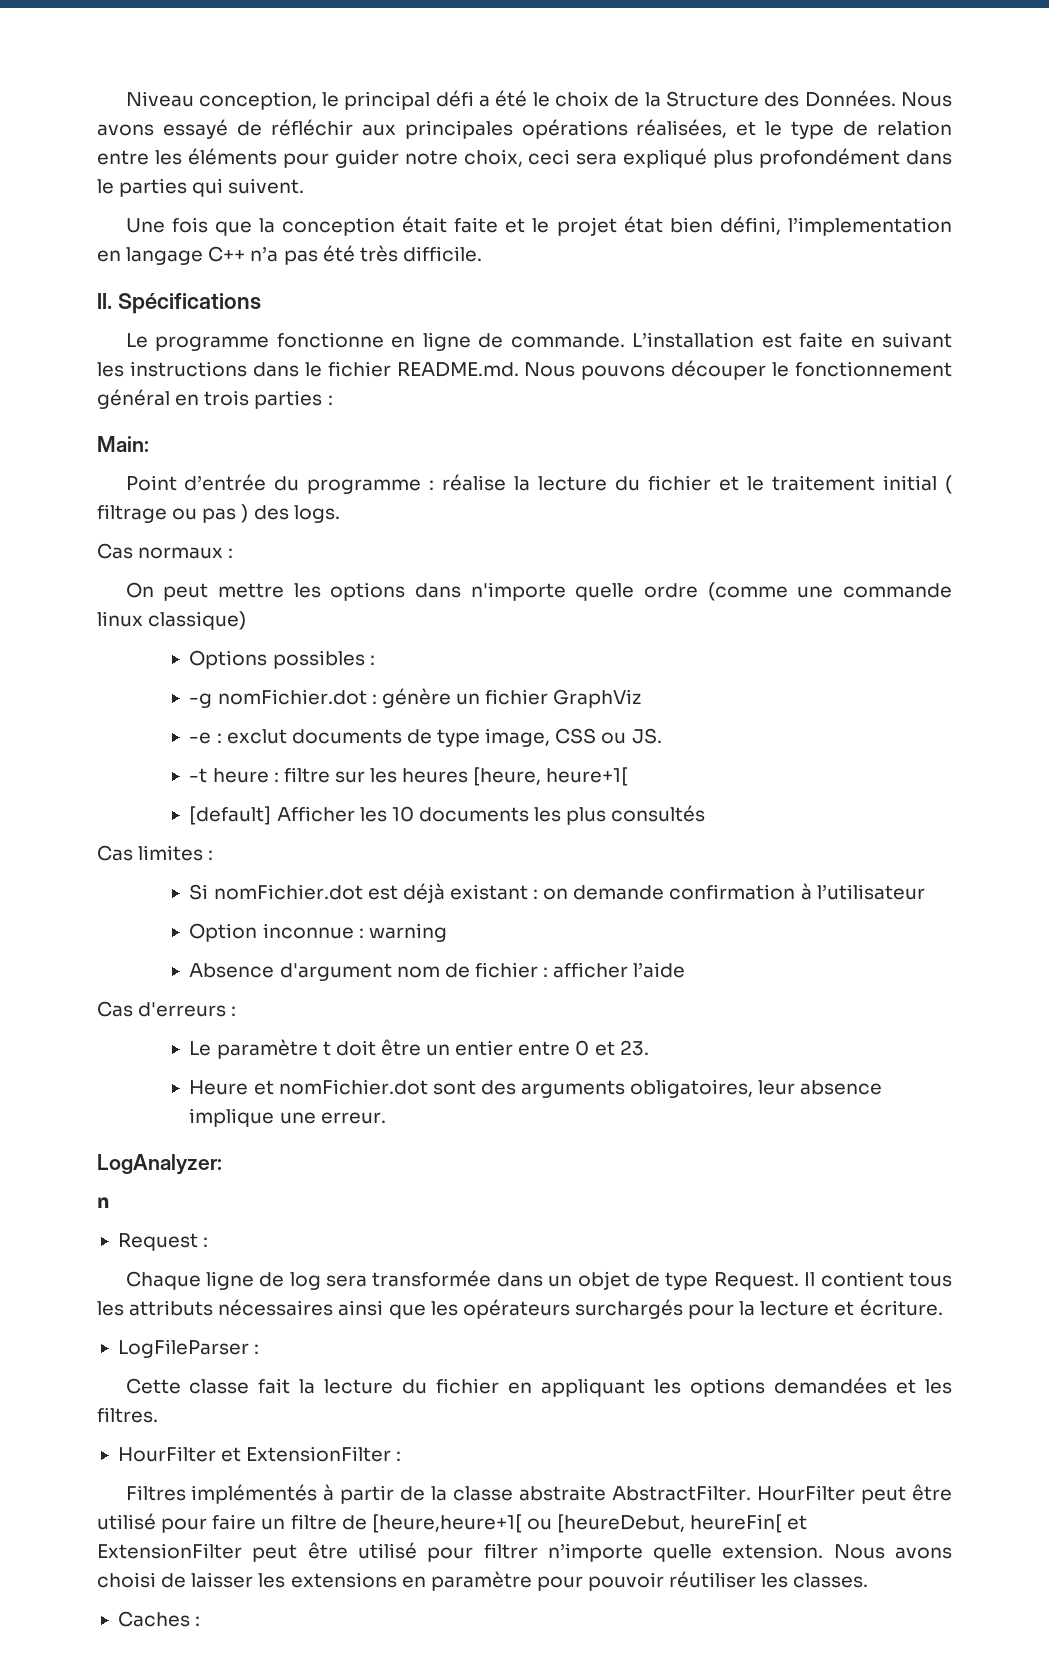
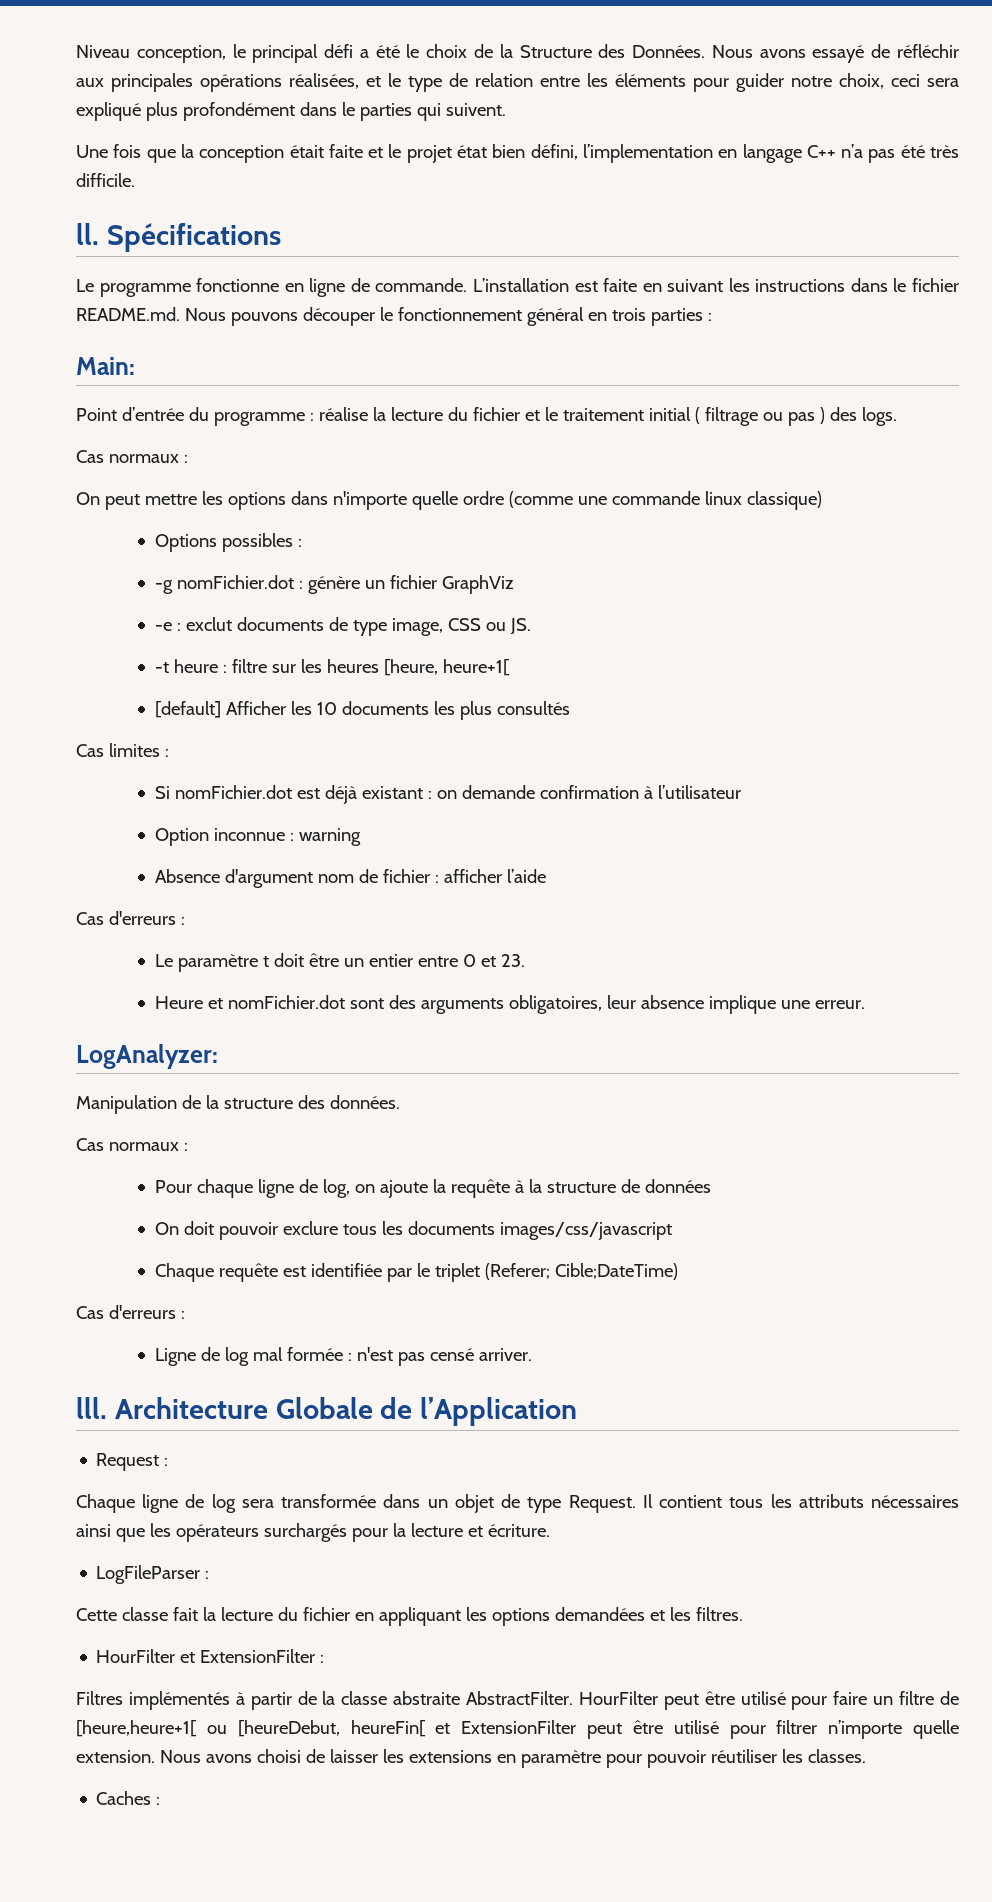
[97,1197,109,1208] n -> [76,1095,400,1114] [76,1138,188,1151] [155,1179,711,1198] [155,1221,673,1240] [155,1263,679,1282] [76,1305,185,1319] [155,1347,533,1366] [76,1397,578,1426] Manipulation de la structure des données. // Cas normaux : // Pour chaque ligne de log, on ajoute la requête à la structure de données // On doit pouvoir exclure tous les documents images/css/javascript // Chaque requête est identifiée par le triplet (Referer; Cible;DateTime) // Cas d'erreurs : // Ligne de log mal formée : n'est pas censé arriver. // lll. Architecture Globale de l’Application

